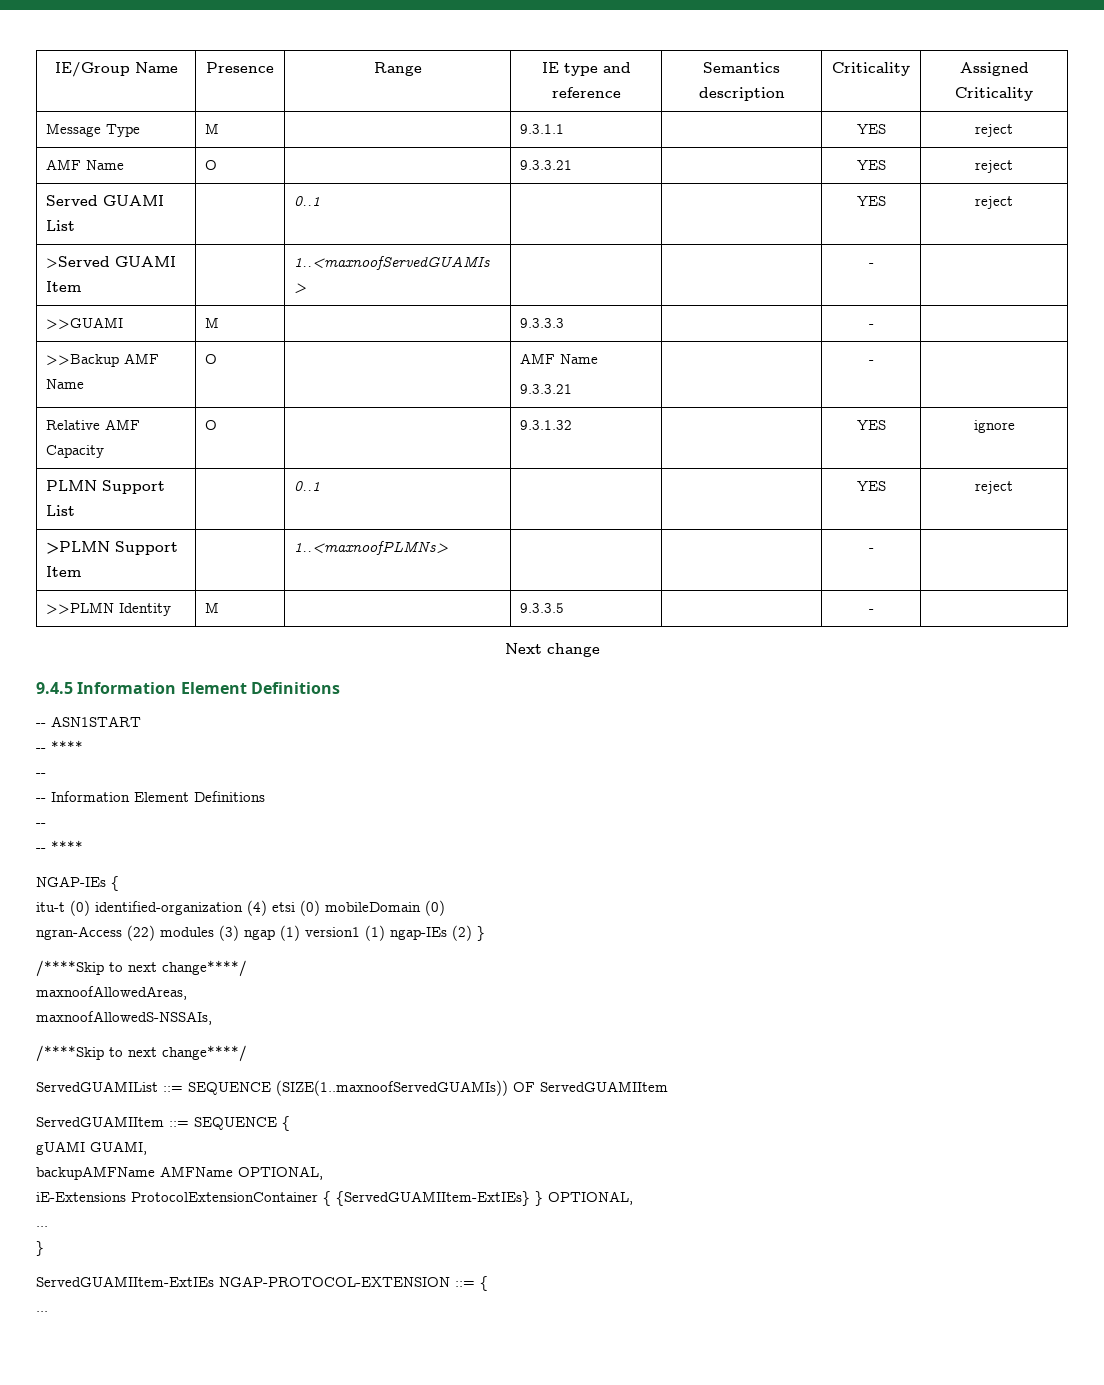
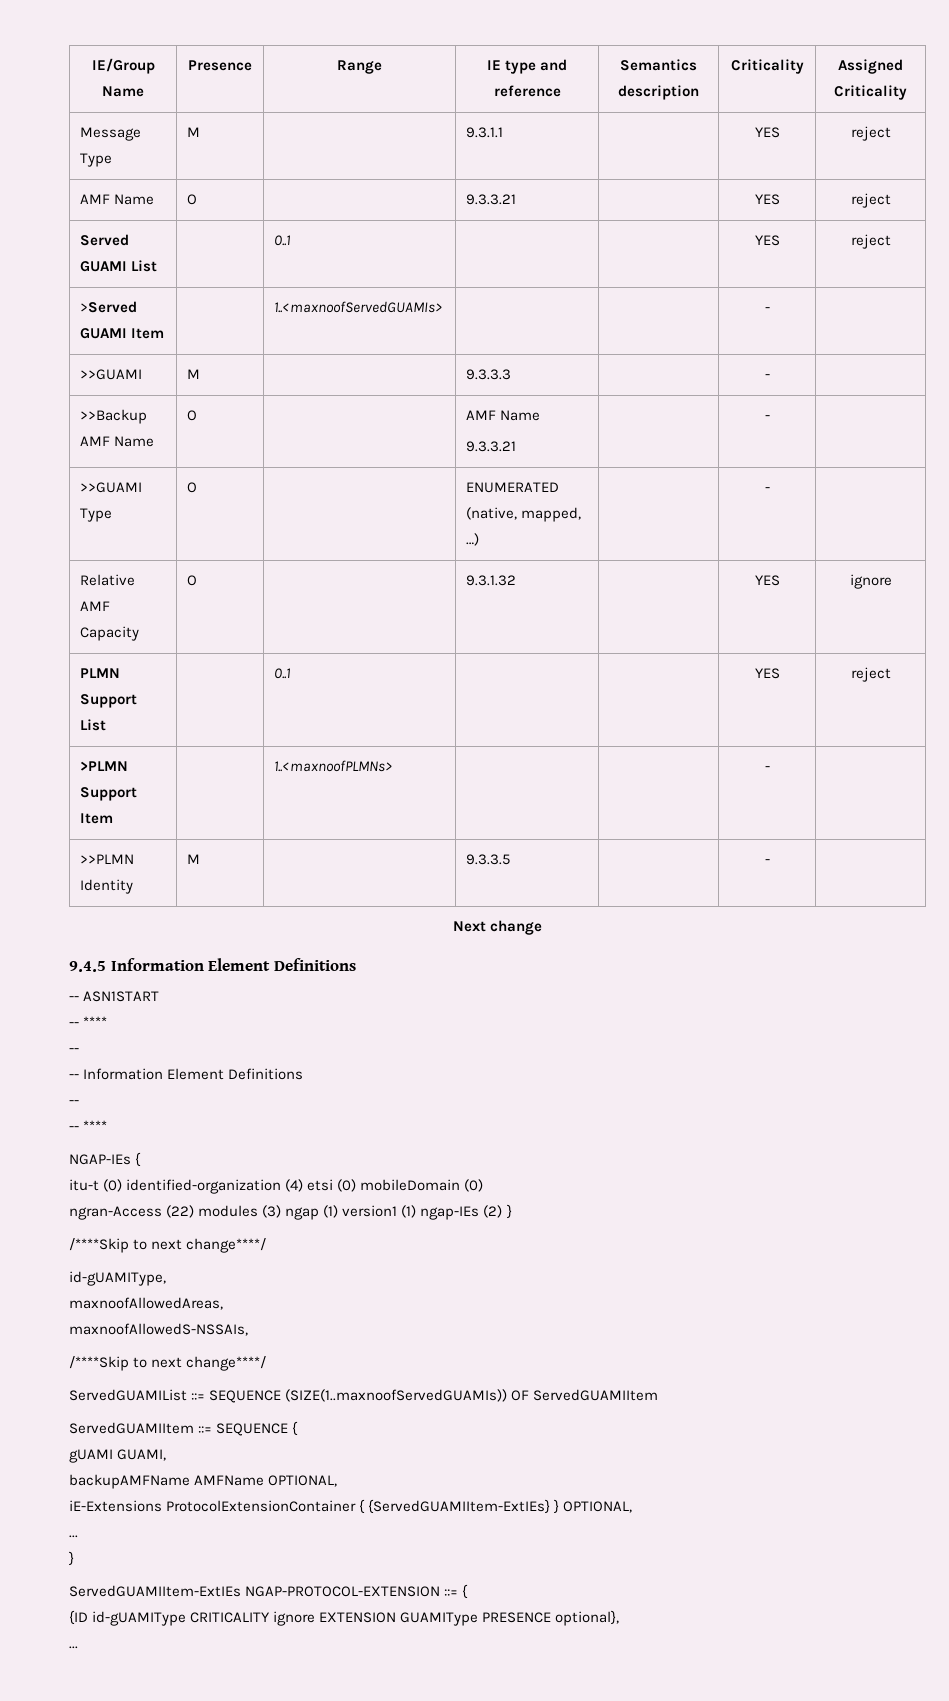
(874, 362) none -> [80,482,143,493] [80,508,113,522] [187,482,198,493] [466,482,560,493] [466,507,582,522] [466,533,480,546] [764,487,770,492] // >>GUAMI Type | O | | ENUMERATED (native, mapped, …) | | - |
(247, 968) none -> [69,1271,166,1286] // id-gUAMIType,
(488, 1283) none -> [69,1610,620,1626] // {ID id-gUAMIType CRITICALITY ignore EXTENSION GUAMIType PRESENCE optional},

